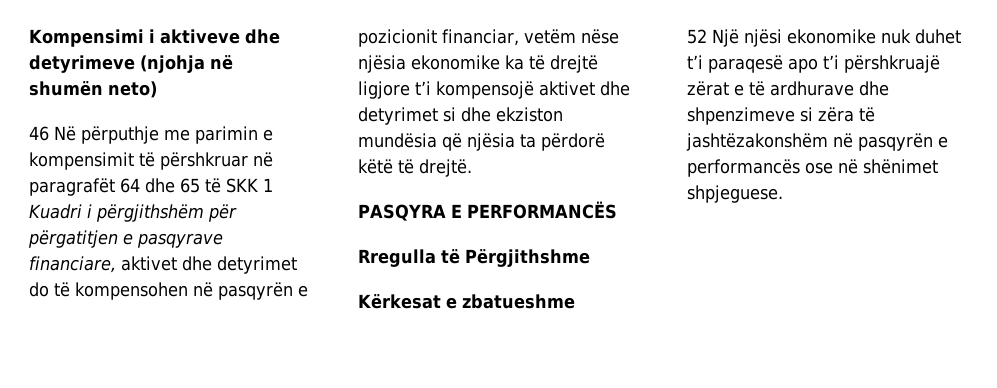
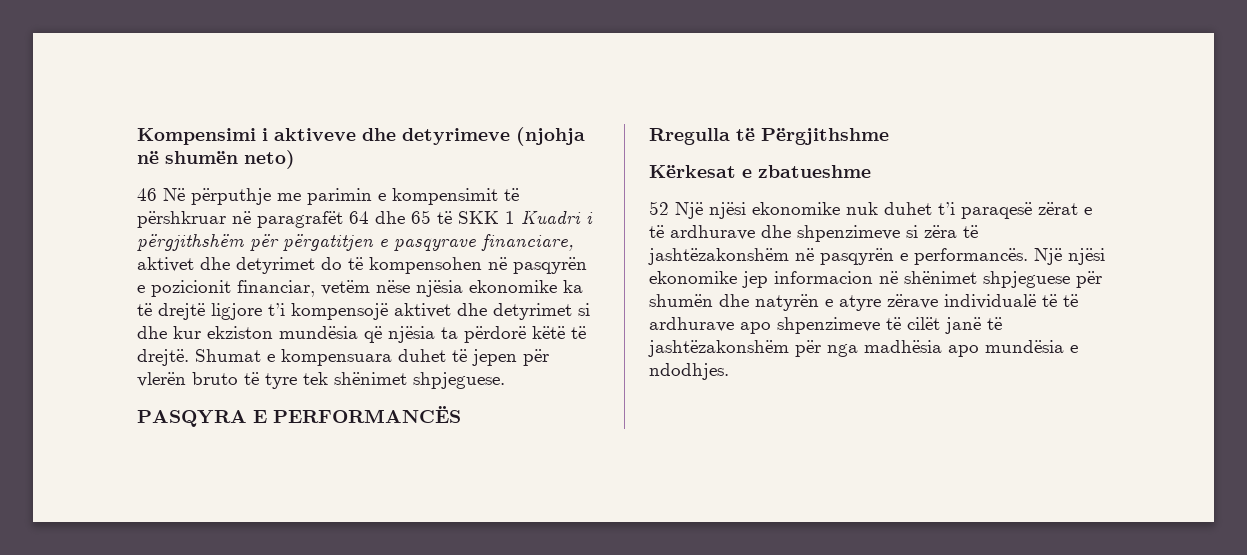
(491, 114) none -> [173,326,201,339] kur
(472, 168) none -> [195,349,549,366] [137,372,505,389] Shumat e kompensuara duhet të jepen për vlerën bruto të tyre tek shënimet shpjeguese.
[788,55,940,73] apo t’i përshkruajë -> (1032, 210) none
[687,159,938,177] [687,185,783,203] performancës ose në shënimet shpjeguese. -> [914,248,1105,265] [649,271,1102,288] [649,294,1078,311] [649,317,1002,334] [648,340,1078,357] [649,363,729,380] performancës. Një njësi ekonomike jep informacion në shënimet shpjeguese për shumën dhe natyrën e atyre zërave individualë të të ardhurave apo shpenzimeve të cilët janë të jashtëzakonshëm për nga madhësia apo mundësia e ndodhjes.

